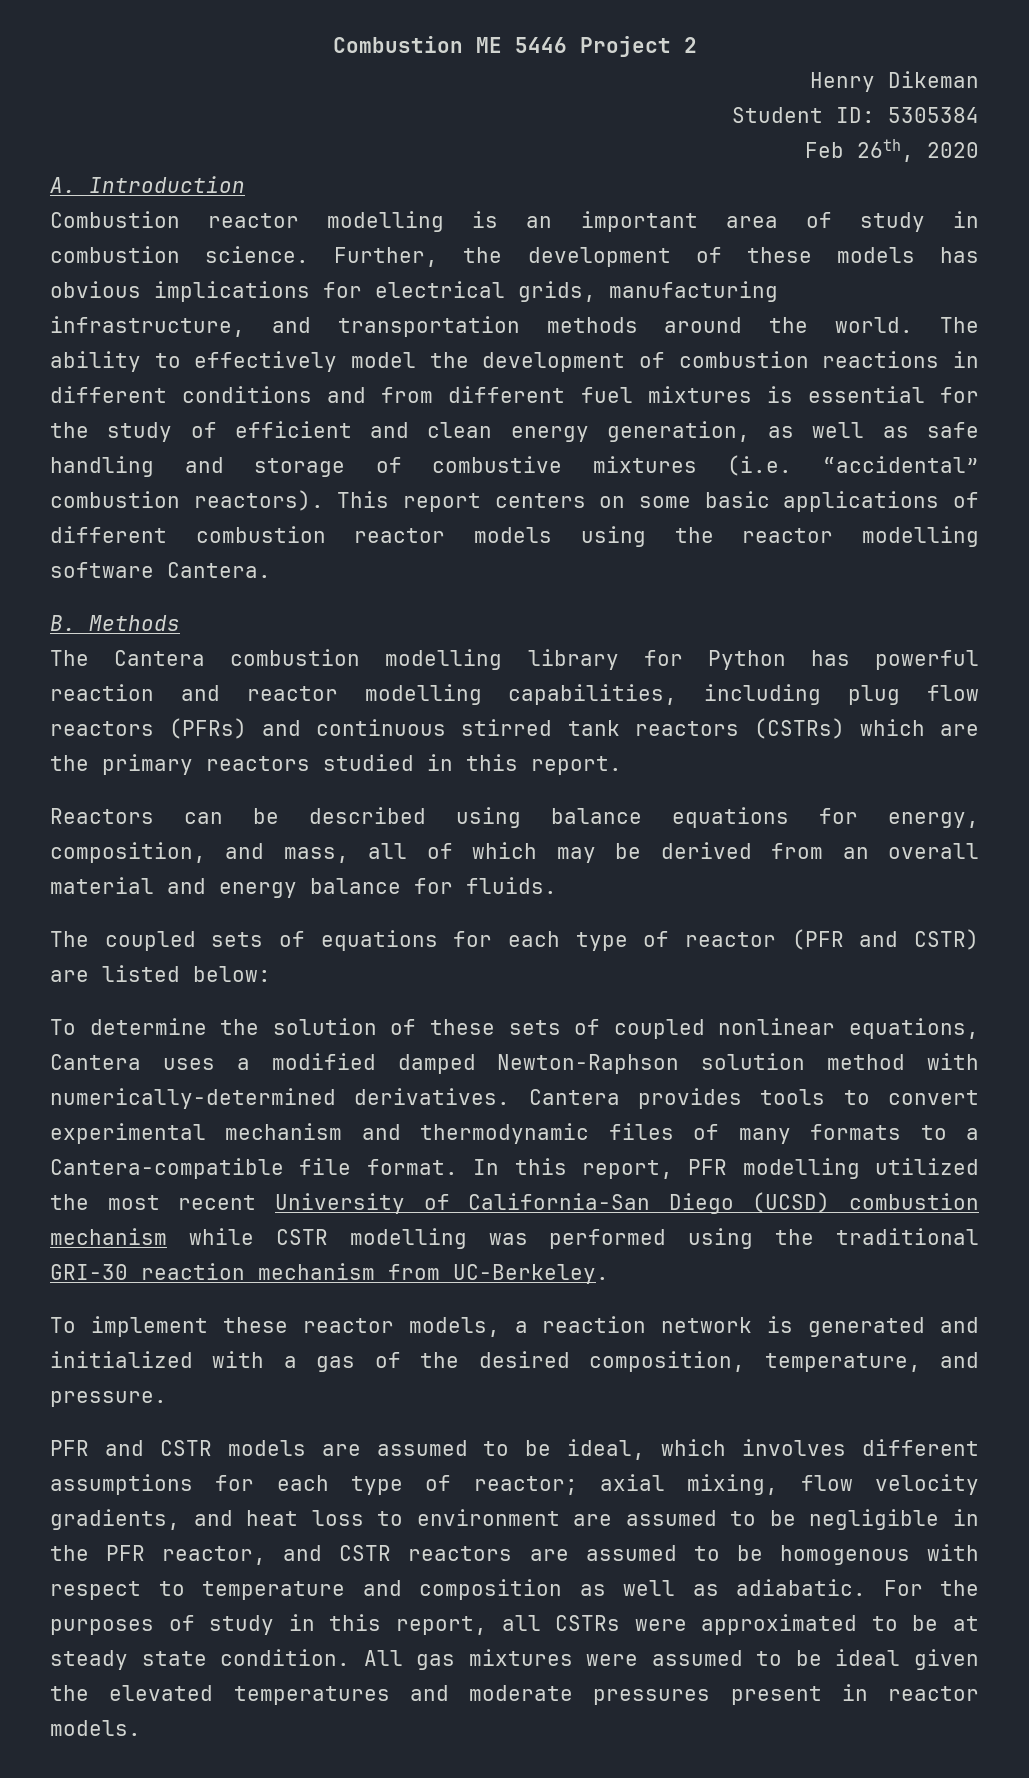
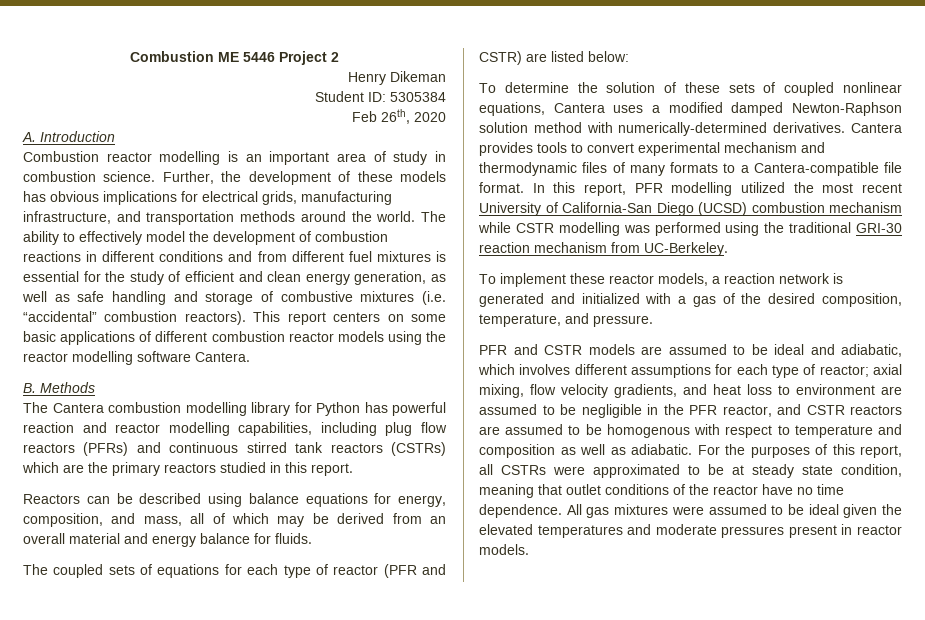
[567,1439,646,1460] ideal, -> [774,344,902,357] ideal and adiabatic,
[209,1614,315,1635] study in -> (827, 449) none
[220,1649,351,1666] condition. -> [841,464,902,477] [479,484,844,498] [479,504,562,518] condition, meaning that outlet conditions of the reactor have no time dependence.

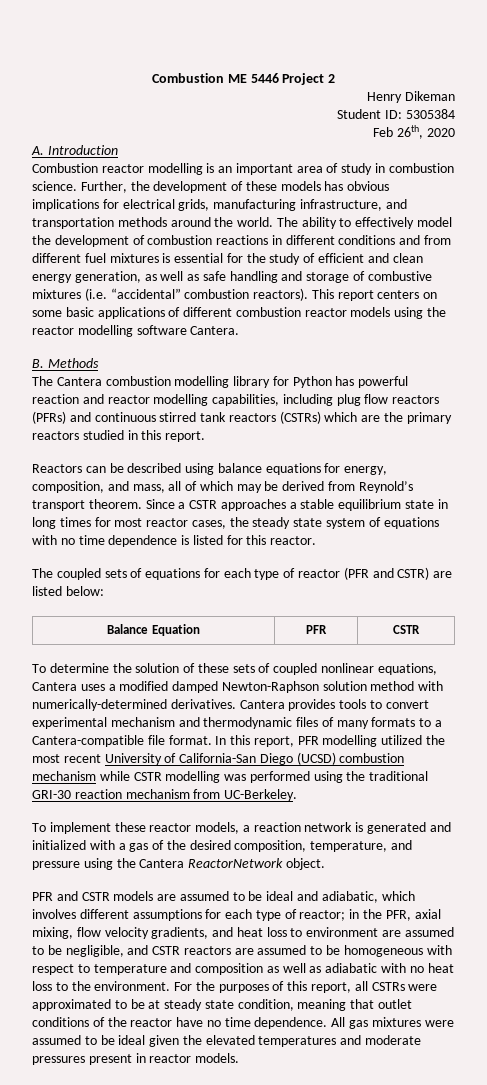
[429,516,446,524] [23,533,312,547] an overall material and energy balance for fluids. -> [358,481,413,493] [32,499,448,511] [32,517,439,529] [32,535,317,547] Reynold’s transport theorem. Since a CSTR approaches a stable equilibrium state in long times for most reactor cases, the steady state system of equations with no time dependence is listed for this reactor.
(629, 56) none -> [107,624,200,636] [306,625,327,634] [393,625,420,634] // Balance Equation | PFR | CSTR
[593,315,653,327] pressure. -> [32,858,325,870] pressure using the Cantera ReactorNetwork object.
(869, 371) none -> [349,909,411,921] in the PFR,
[581,404,772,418] negligible in the PFR reactor, -> [65,945,124,957] negligible,
[606,424,690,438] homogenous -> [343,945,423,957] homogeneous
[631,444,692,455] adiabatic. -> [325,963,454,973] [32,981,171,991] adiabatic with no heat loss to the environment.

